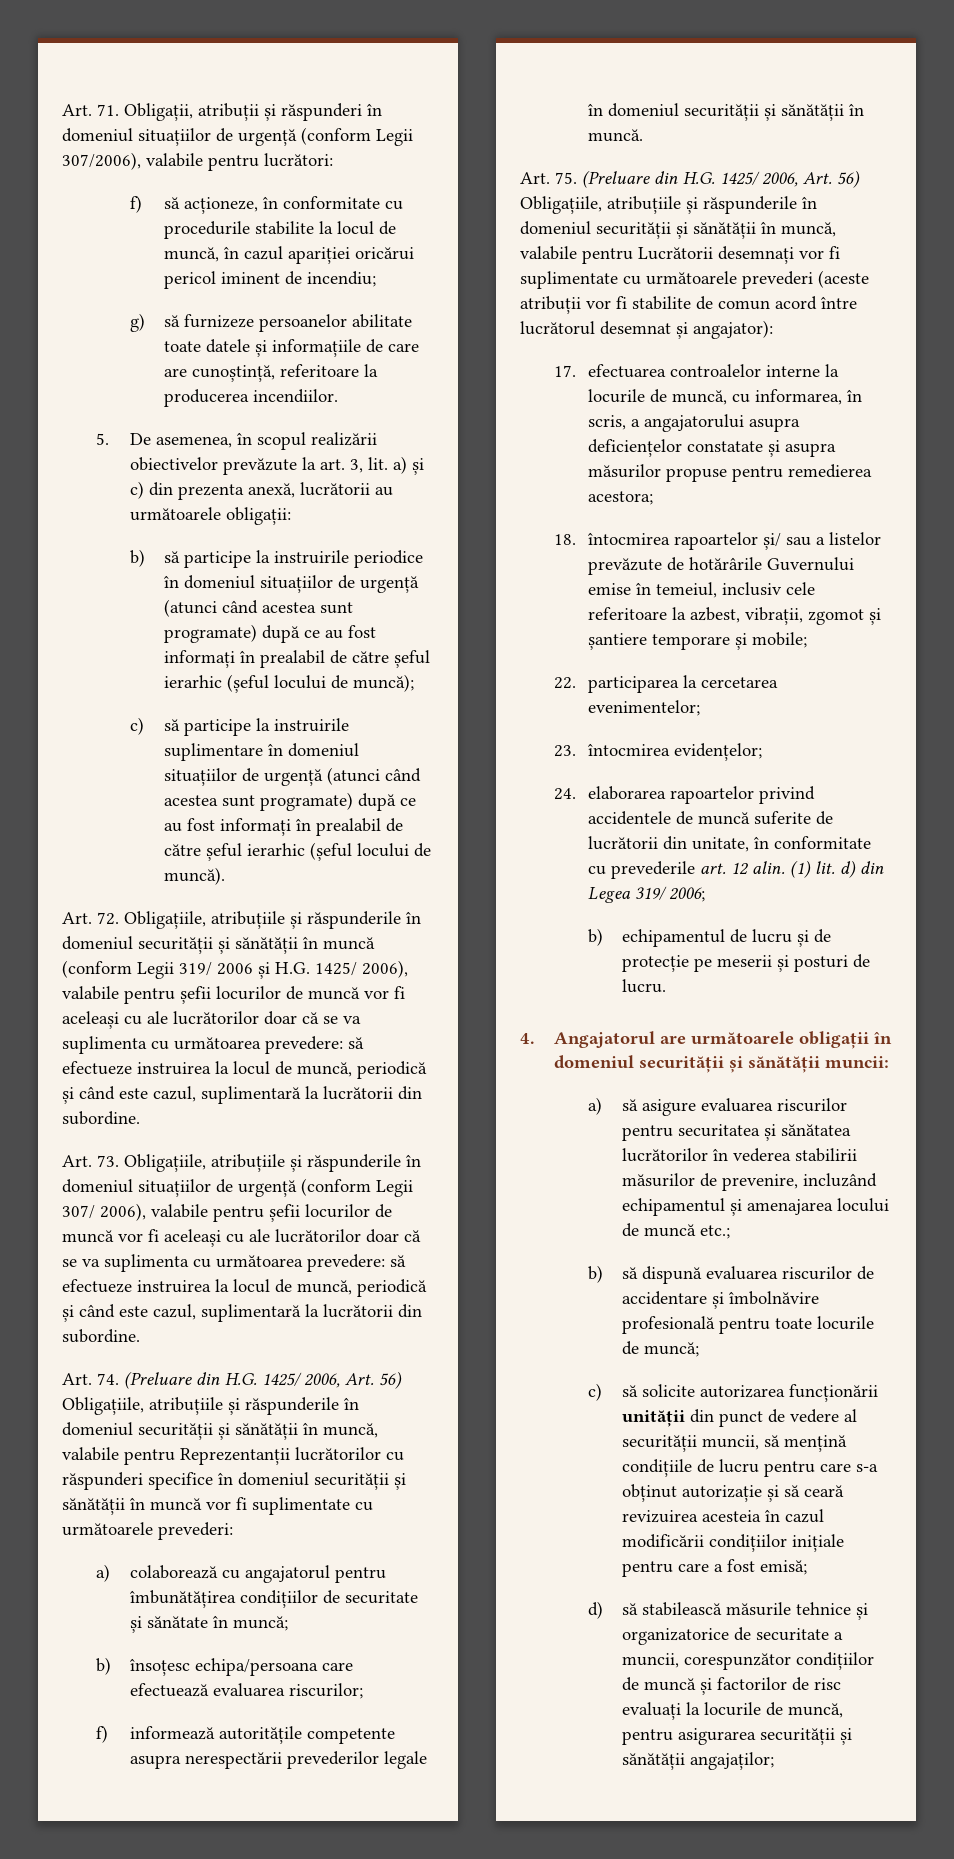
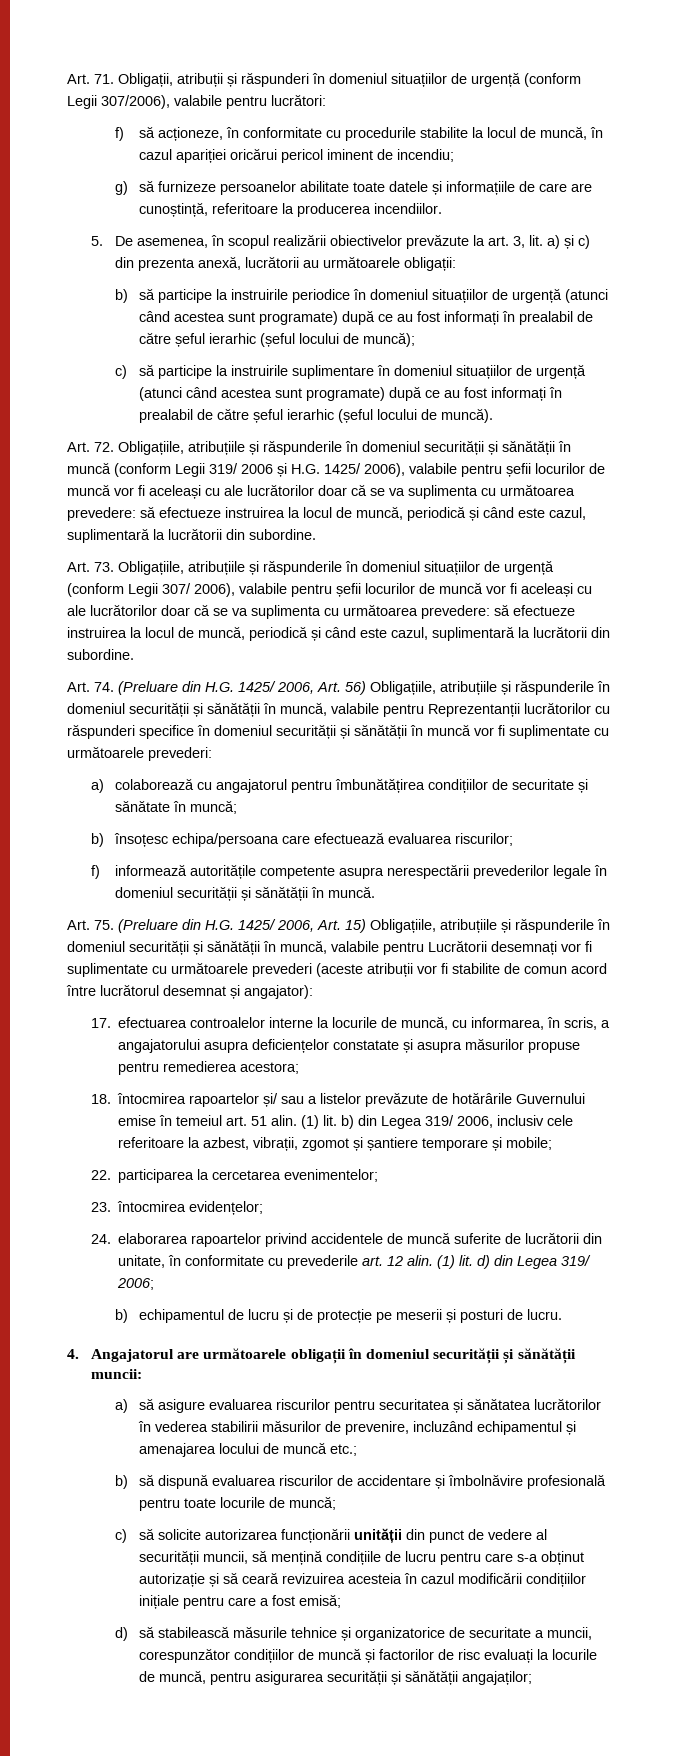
[837,170,860,188] 56) -> [345,919,366,933] 15)
[655,582,717,598] temeiul, -> [176,1115,494,1129] temeiul art. 51 alin. (1) lit. b) din Legea 319/ 2006,

